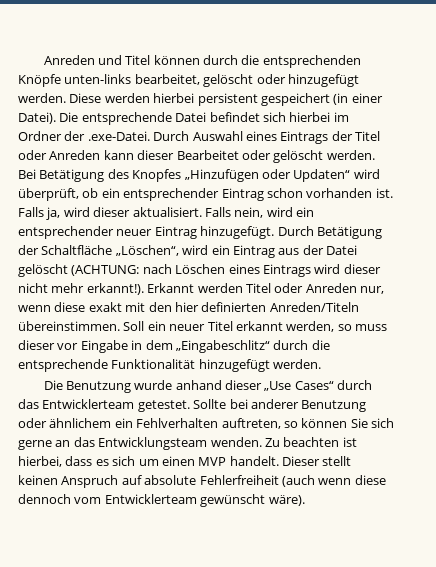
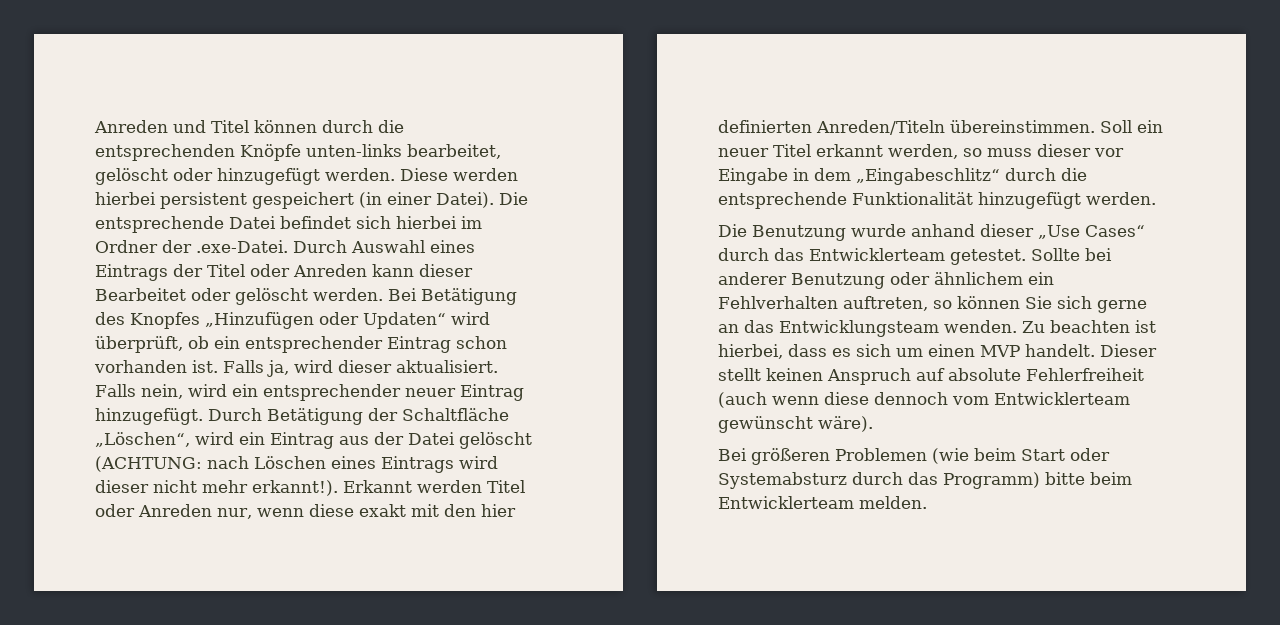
(305, 500) none -> [718,448,1110,465] [718,472,1132,489] [718,496,927,509] // Bei größeren Problemen (wie beim Start oder Systemabsturz durch das Programm) bitte beim Entwicklerteam melden.

